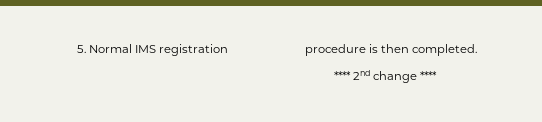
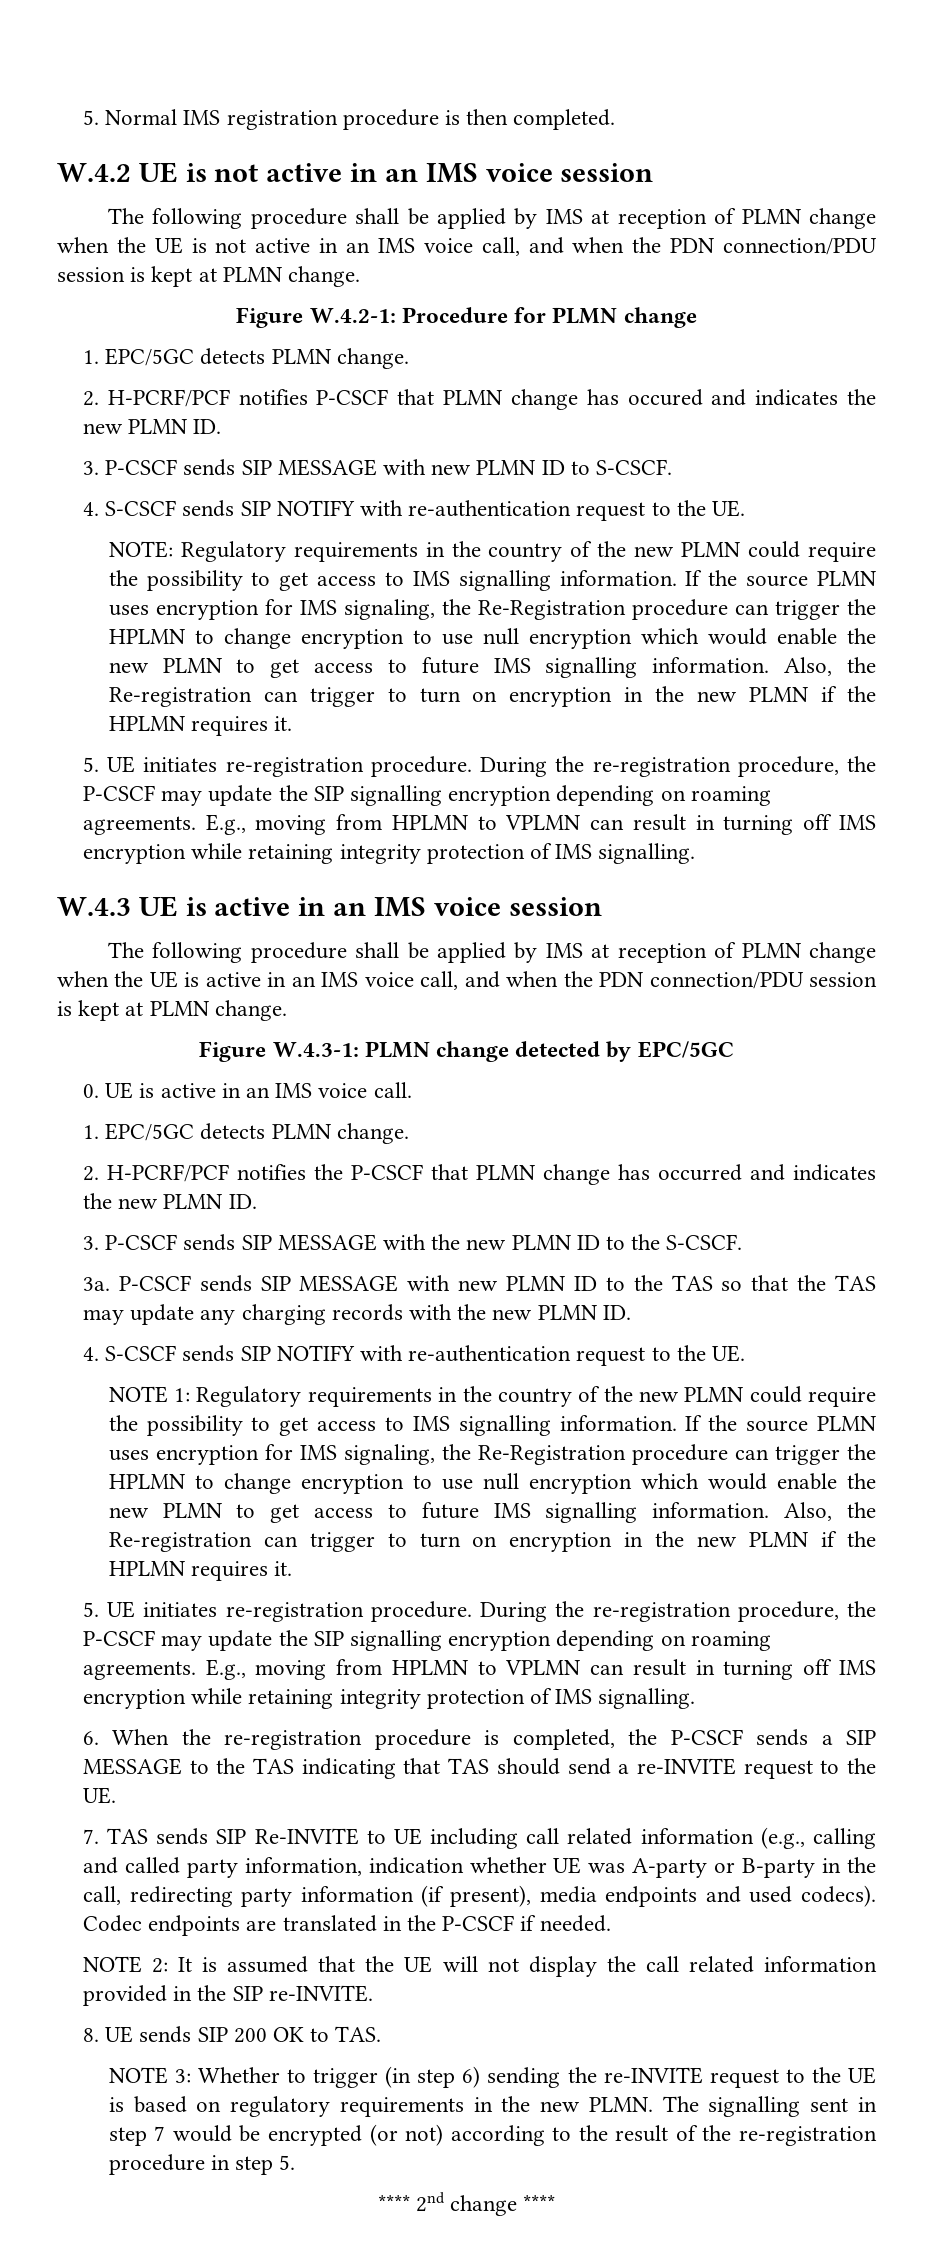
(478, 50) none -> [57,162,654,183] [107,208,876,229] [57,237,878,256] [57,266,361,287] [236,307,697,328] [82,348,409,369] [82,389,877,410] [82,419,222,434] [82,459,672,476] [82,500,745,521] [108,541,876,562] [108,570,877,591] [108,599,876,620] [108,628,876,649] [108,657,876,678] [108,686,877,707] [108,716,293,736] [82,756,876,777] [82,785,771,806] [82,814,876,835] [82,843,696,864] [57,896,602,917] [107,942,876,963] [57,971,878,990] [57,1000,287,1021] [199,1041,734,1062] [82,1082,412,1099] [82,1123,409,1144] [82,1164,876,1185] [82,1193,257,1209] [82,1234,743,1251] [82,1275,877,1292] [82,1304,631,1325] [82,1345,745,1366] [108,1386,876,1407] [108,1415,877,1436] [108,1444,876,1465] [108,1473,876,1494] [108,1502,876,1523] [108,1531,877,1552] [108,1561,293,1581] [82,1601,876,1622] [82,1630,771,1651] [82,1659,876,1680] [82,1688,696,1709] [82,1729,877,1750] [82,1758,877,1779] [82,1787,116,1804] [82,1827,876,1849] [82,1857,876,1878] [82,1885,876,1907] [82,1915,611,1936] [82,1956,877,1977] [82,1985,373,2006] [82,2026,382,2043] [108,2066,876,2088] [108,2096,877,2117] [108,2124,877,2146] [108,2154,296,2175] // W.4.2 UE is not active in an IMS voice session // The following procedure shall be applied by IMS at reception of PLMN change when the UE is not active in an IMS voice call, and when the PDN connection/PDU session is kept at PLMN change. // Figure W.4.2-1: Procedure for PLMN change // 1. EPC/5GC detects PLMN change. // 2. H-PCRF/PCF notifies P-CSCF that PLMN change has occured and indicates the new PLMN ID. // 3. P-CSCF sends SIP MESSAGE with new PLMN ID to S-CSCF. // 4. S-CSCF sends SIP NOTIFY with re-authentication request to the UE. // NOTE: Regulatory requirements in the country of the new PLMN could require the possibility to get access to IMS signalling information. If the source PLMN uses encryption for IMS signaling, the Re-Registration procedure can trigger the HPLMN to change encryption to use null encryption which would enable the new PLMN to get access to future IMS signalling information. Also, the Re-registration can trigger to turn on encryption in the new PLMN if the HPLMN requires it. // 5. UE initiates re-registration procedure. During the re-registration procedure, the P-CSCF may update the SIP signalling encryption depending on roaming agreements. E.g., moving from HPLMN to VPLMN can result in turning off IMS encryption while retaining integrity protection of IMS signalling. // W.4.3 UE is active in an IMS voice session // The following procedure shall be applied by IMS at reception of PLMN change when the UE is active in an IMS voice call, and when the PDN connection/PDU session is kept at PLMN change. // Figure W.4.3-1: PLMN change detected by EPC/5GC // 0. UE is active in an IMS voice call. // 1. EPC/5GC detects PLMN change. // 2. H-PCRF/PCF notifies the P-CSCF that PLMN change has occurred and indicates the new PLMN ID. // 3. P-CSCF sends SIP MESSAGE with the new PLMN ID to the S-CSCF. // 3a. P-CSCF sends SIP MESSAGE with new PLMN ID to the TAS so that the TAS may update any charging records with the new PLMN ID. // 4. S-CSCF sends SIP NOTIFY with re-authentication request to the UE. // NOTE 1: Regulatory requirements in the country of the new PLMN could require the possibility to get access to IMS signalling information. If the source PLMN uses encryption for IMS signaling, the Re-Registration procedure can trigger the HPLMN to change encryption to use null encryption which would enable the new PLMN to get access to future IMS signalling information. Also, the Re-registration can trigger to turn on encryption in the new PLMN if the HPLMN requires it. // 5. UE initiates re-registration procedure. During the re-registration procedure, the P-CSCF may update the SIP signalling encryption depending on roaming agreements. E.g., moving from HPLMN to VPLMN can result in turning off IMS encryption while retaining integrity protection of IMS signalling. // 6. When the re-registration procedure is completed, the P-CSCF sends a SIP MESSAGE to the TAS indicating that TAS should send a re-INVITE request to the UE. // 7. TAS sends SIP Re-INVITE to UE including call related information (e.g., calling and called party information, indication whether UE was A-party or B-party in the call, redirecting party information (if present), media endpoints and used codecs). Codec endpoints are translated in the P-CSCF if needed. // NOTE 2: It is assumed that the UE will not display the call related information provided in the SIP re-INVITE. // 8. UE sends SIP 200 OK to TAS. // NOTE 3: Whether to trigger (in step 6) sending the re-INVITE request to the UE is based on regulatory requirements in the new PLMN. The signalling sent in step 7 would be encrypted (or not) according to the result of the re-registration procedure in step 5.

